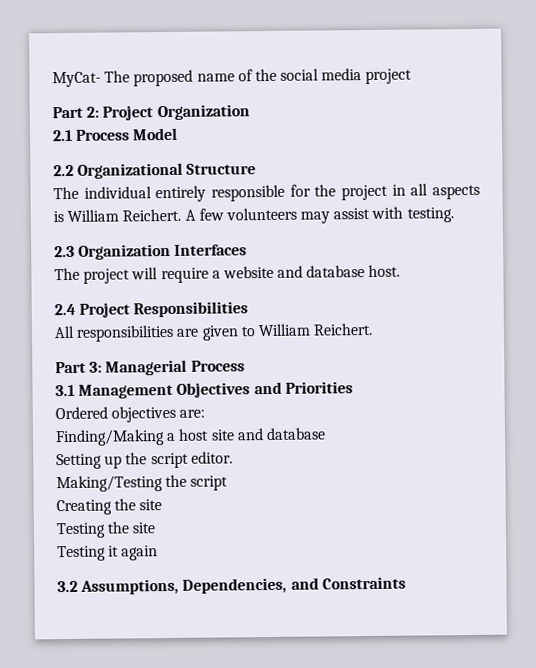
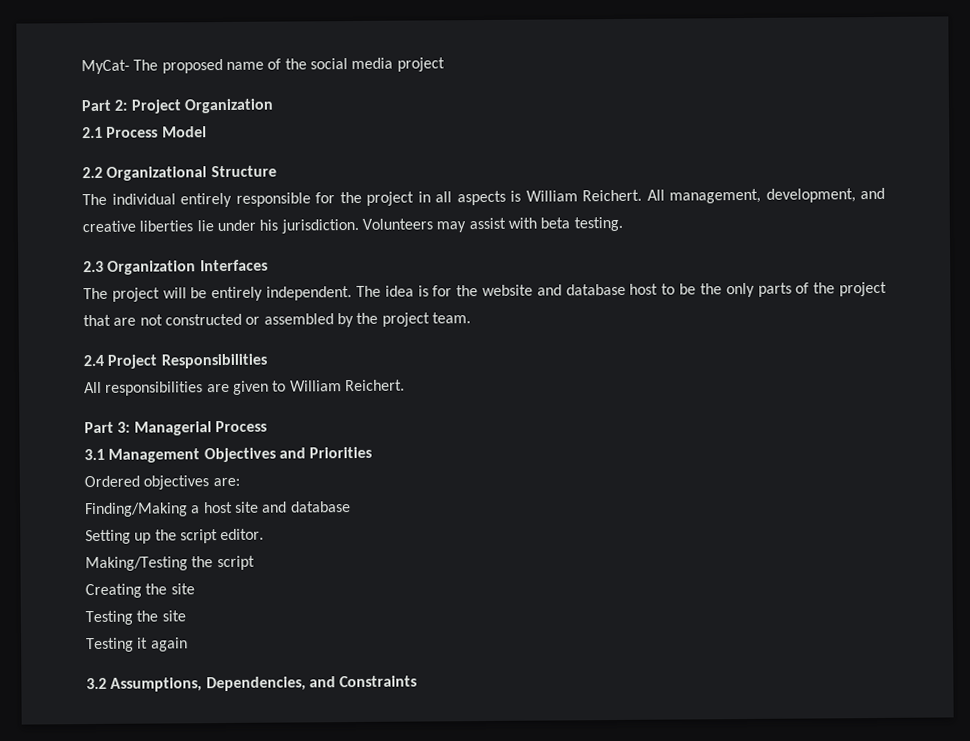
[184,207,297,221] A few volunteers -> [646,187,885,204] [82,218,433,234] All management, development, and creative liberties lie under his jurisdiction. Volunteers
(404, 212) none -> [540,217,571,229] beta
[160,264,401,284] require a website and database host. -> [190,281,888,302] [83,312,471,328] be entirely independent. The idea is for the website and database host to be the only parts of the project that are not constructed or assembled by the project team.

